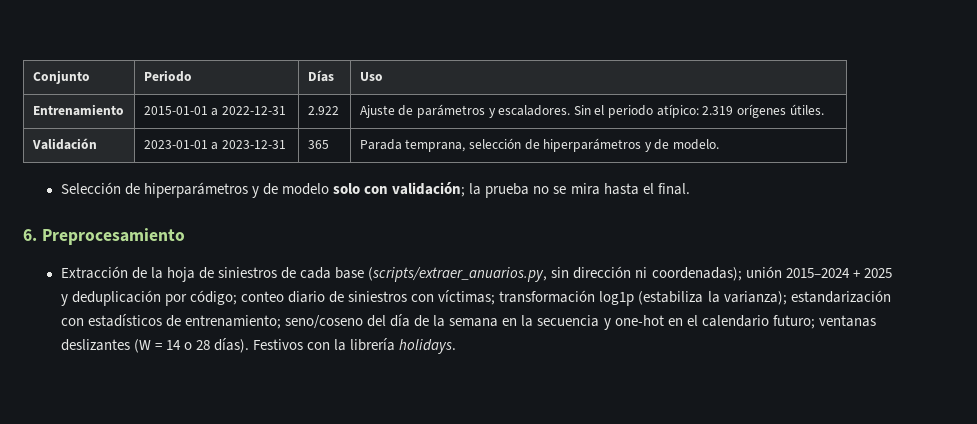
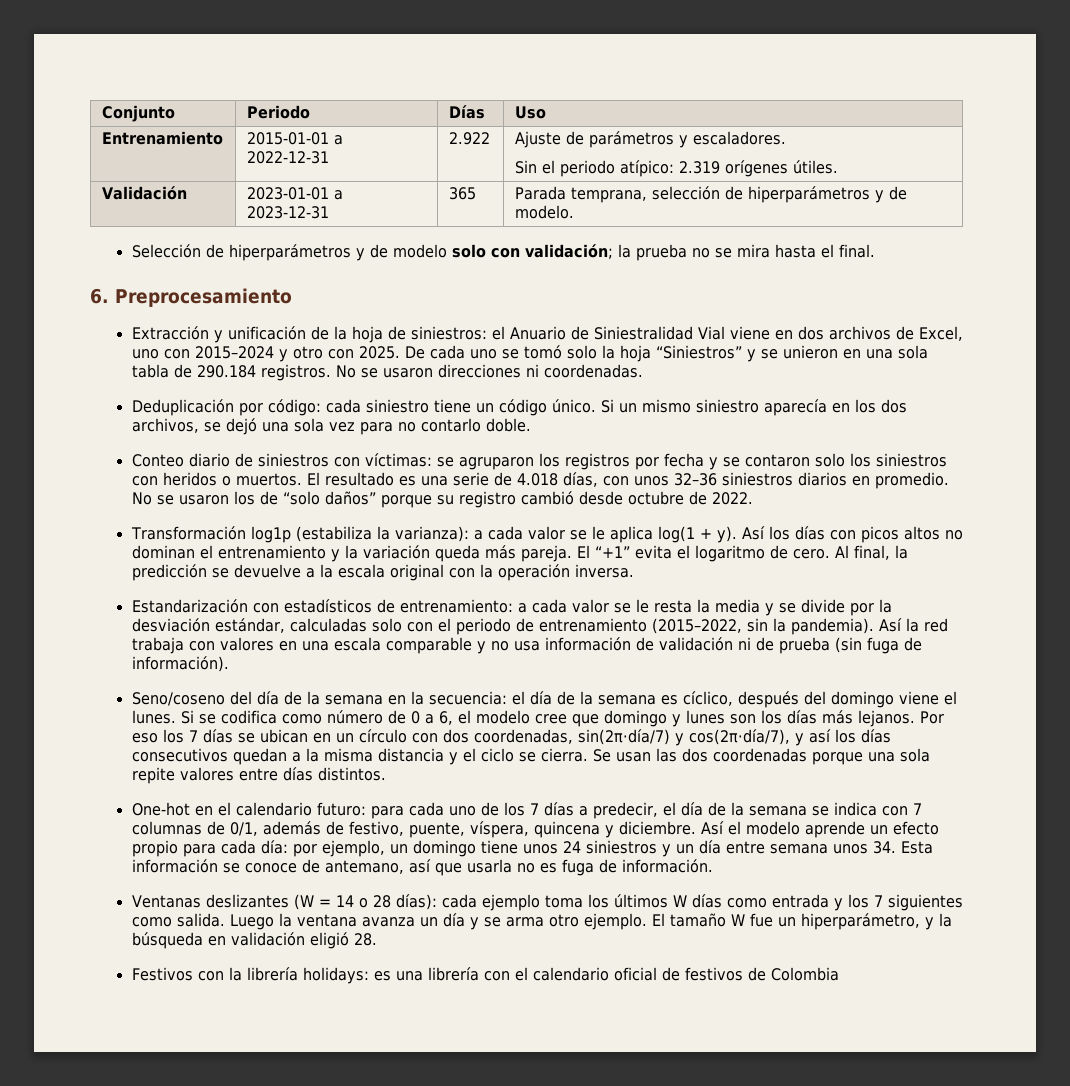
(571, 110) none -> (786, 138) //
(128, 272) none -> [213,326,306,343] y unificación
[218,266,892,282] [60,290,891,306] [60,314,364,329] siniestros de cada base (scripts/extraer_anuarios.py, sin dirección ni coordenadas); unión 2015–2024 + 2025 y deduplicación por código; conteo diario de siniestros con víctimas; transformación log1p (estabiliza la varianza); estandarización con estadísticos de entrenamiento; seno/coseno -> [410,326,963,341] [131,345,928,362] [131,364,643,381] [131,399,907,416] [131,418,531,435] [131,453,947,470] [131,472,949,489] [131,491,753,508] [130,526,963,543] [131,545,908,562] [131,564,634,581] [131,599,892,616] [131,618,948,635] [131,637,922,654] [131,656,229,672] [131,692,225,706] siniestros: el Anuario de Siniestralidad Vial viene en dos archivos de Excel, uno con 2015–2024 y otro con 2025. De cada uno se tomó solo la hoja “Siniestros” y se unieron en una sola tabla de 290.184 registros. No se usaron direcciones ni coordenadas. // Deduplicación por código: cada siniestro tiene un código único. Si un mismo siniestro aparecía en los dos archivos, se dejó una sola vez para no contarlo doble. // Conteo diario de siniestros con víctimas: se agruparon los registros por fecha y se contaron solo los siniestros con heridos o muertos. El resultado es una serie de 4.018 días, con unos 32–36 siniestros diarios en promedio. No se usaron los de “solo daños” porque su registro cambió desde octubre de 2022. // Transformación log1p (estabiliza la varianza): a cada valor se le aplica log(1 + y). Así los días con picos altos no dominan el entrenamiento y la variación queda más pareja. El “+1” evita el logaritmo de cero. Al final, la predicción se devuelve a la escala original con la operación inversa. // Estandarización con estadísticos de entrenamiento: a cada valor se le resta la media y se divide por la desviación estándar, calculadas solo con el periodo de entrenamiento (2015–2022, sin la pandemia). Así la red trabaja con valores en una escala comparable y no usa información de validación ni de prueba (sin fuga de información). // Seno/coseno
[537,315,876,330] secuencia y one-hot en el calendario futuro; ventanas -> [428,691,957,708] [131,710,944,727] [131,729,891,746] [131,748,930,765] [131,767,386,784] [131,802,922,819] [131,821,939,838] [131,840,933,857] [131,859,713,876] [131,895,201,908] secuencia: el día de la semana es cíclico, después del domingo viene el lunes. Si se codifica como número de 0 a 6, el modelo cree que domingo y lunes son los días más lejanos. Por eso los 7 días se ubican en un círculo con dos coordenadas, sin(2π·día/7) y cos(2π·día/7), y así los días consecutivos quedan a la misma distancia y el ciclo se cierra. Se usan las dos coordenadas porque una sola repite valores entre días distintos. // One-hot en el calendario futuro: para cada uno de los 7 días a predecir, el día de la semana se indica con 7 columnas de 0/1, además de festivo, puente, víspera, quincena y diciembre. Así el modelo aprende un efecto propio para cada día: por ejemplo, un domingo tiene unos 24 siniestros y un día entre semana unos 34. Esta información se conoce de antemano, así que usarla no es fuga de información. // Ventanas
[214,338,457,354] días). Festivos con la librería holidays. -> [395,894,963,911] [131,913,952,930] [131,932,377,949] [131,967,839,984] días): cada ejemplo toma los últimos W días como entrada y los 7 siguientes como salida. Luego la ventana avanza un día y se arma otro ejemplo. El tamaño W fue un hiperparámetro, y la búsqueda en validación eligió 28. // Festivos con la librería holidays: es una librería con el calendario oficial de festivos de Colombia

